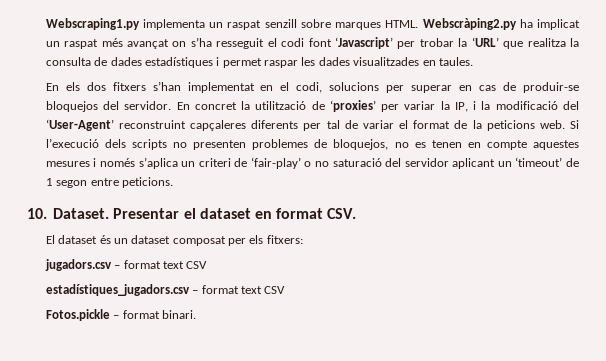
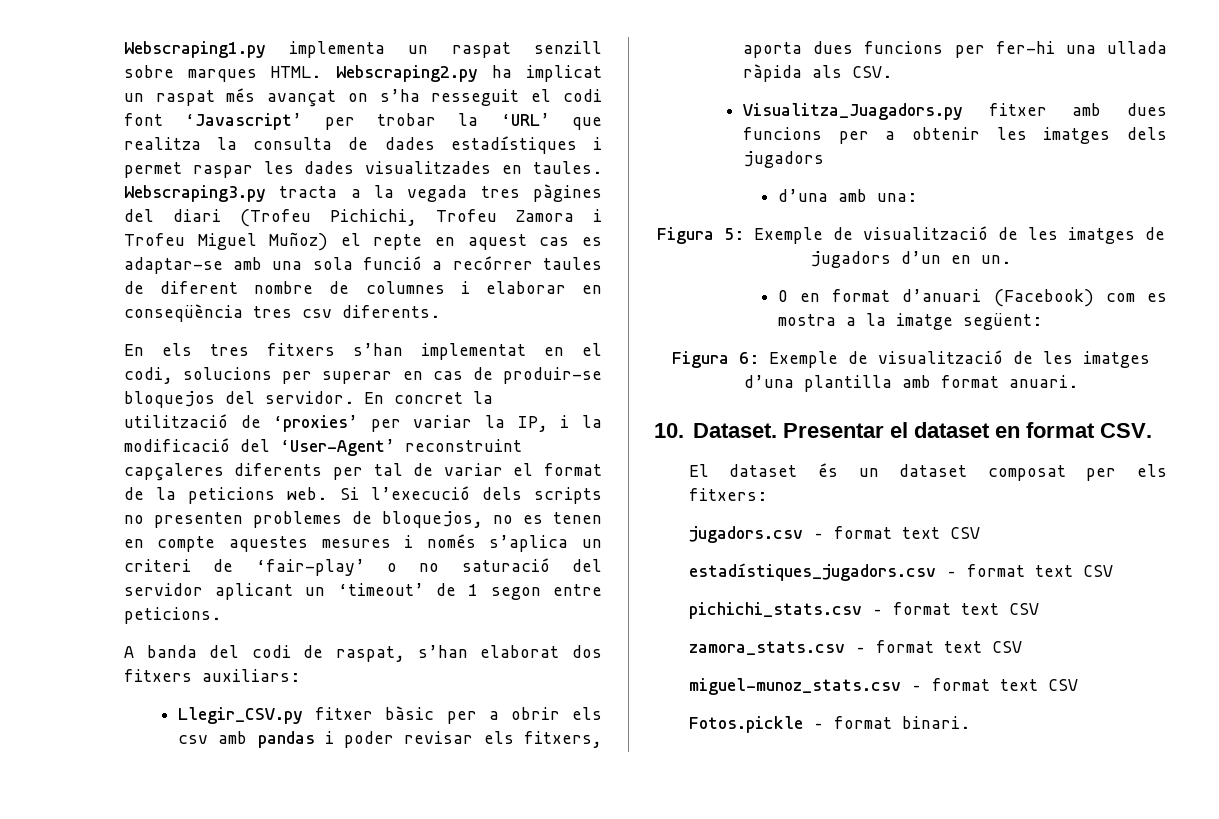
[422,18,517,30] Webscràping2.py -> [335,65,478,82] Webscraping2.py
(473, 61) none -> [123,184,602,202] [123,209,602,227] [123,232,603,251] [123,256,602,274] [123,281,603,294] [123,304,440,322] Webscraping3.py tracta a la vegada tres pàgines del diari (Trofeu Pichichi, Trofeu Zamora i Trofeu Miguel Muñoz) el repte en aquest cas es adaptar-se amb una sola funció a recórrer taules de diferent nombre de columnes i elaborar en conseqüència tres csv diferents.
[86,82,106,91] dos -> [209,344,249,356] tres
(173, 182) none -> [123,645,602,662] [123,669,300,682] [178,706,602,724] [178,731,602,748] [743,41,1167,58] [743,64,893,82] [743,103,1167,120] [743,127,1167,144] [743,151,825,168] [777,189,917,202] [656,226,1165,244] [810,251,1011,268] [777,289,1167,307] [777,313,1042,330] [671,350,1150,368] [743,375,1078,392] // A banda del codi de raspat, s’han elaborat dos fitxers auxiliars: // Llegir_CSV.py fitxer bàsic per a obrir els csv amb pandas i poder revisar els fitxers, aporta dues funcions per fer-hi una ullada ràpida als CSV. // Visualitza_Juagadors.py fitxer amb dues funcions per a obtenir les imatges dels jugadors // d’una amb una: // Figura 5: Exemple de visualització de les imatges de jugadors d’un en un. // O en format d’anuari (Facebook) com es mostra a la imatge següent: // Figura 6: Exemple de visualització de les imatges d’una plantilla amb format anuari.
(286, 290) none -> [688,602,1039,619] [688,640,1022,655] [688,678,1078,695] // pichichi_stats.csv – format text CSV // zamora_stats.csv – format text CSV // miguel-munoz_stats.csv – format text CSV

